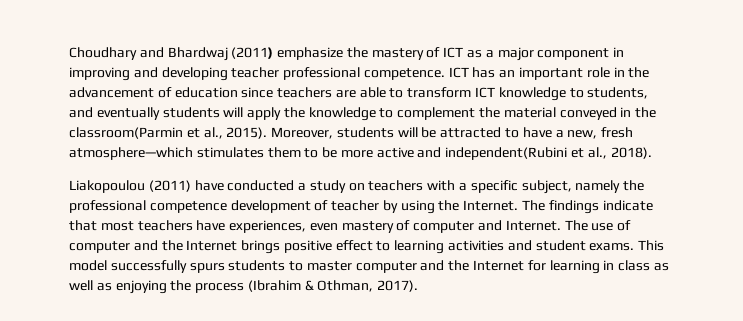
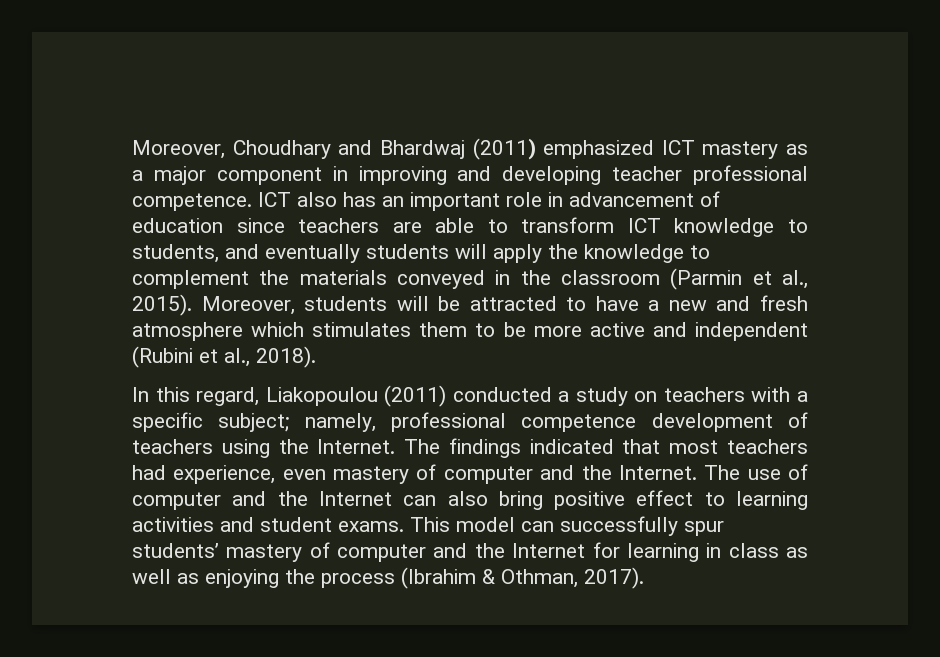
(69, 53) none -> [132,140,225,159] Moreover,
[277,47,464,60] emphasize the mastery of ICT -> [543,140,779,159] emphasized ICT mastery
(469, 72) none -> [297,192,337,207] also
[628,67,650,78] the -> (563, 199) none
[503,107,556,118] material -> [299,270,387,285] materials
[69,127,183,139] classroom(Parmin -> [561,268,743,290] classroom (Parmin
[567,127,634,139] [69,147,193,160] new, fresh atmosphere—which -> [668,295,808,311] [132,322,305,341] new and fresh atmosphere which
[445,147,568,160] independent(Rubini -> [694,322,808,341] [132,346,193,368] independent (Rubini
(652, 153) none -> [132,387,260,406] In this regard,
[194,180,224,191] have -> (447, 396) none
[521,180,645,194] subject, namely the -> [218,413,376,432] subject; namely,
[331,200,398,213] teacher by -> [132,439,213,454] teachers
[602,200,653,211] indicate -> [529,439,614,454] indicated
[196,220,307,233] have experiences, -> [132,465,276,484] had experience,
(503, 225) none -> [581,465,612,480] the
[241,240,281,254] brings -> [403,491,543,510] can also bring
[110,260,352,273] successfully spurs students to master -> [521,516,724,536] [132,542,330,562] can successfully spur students’ mastery of

